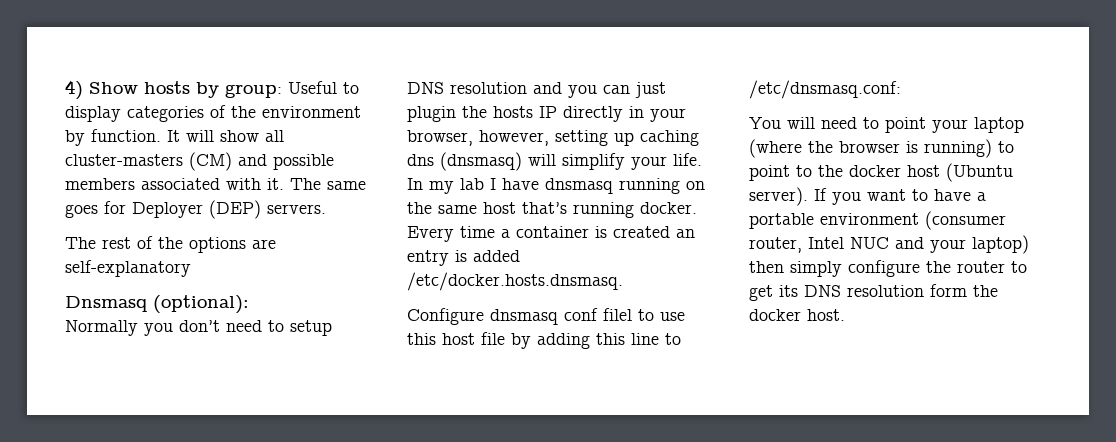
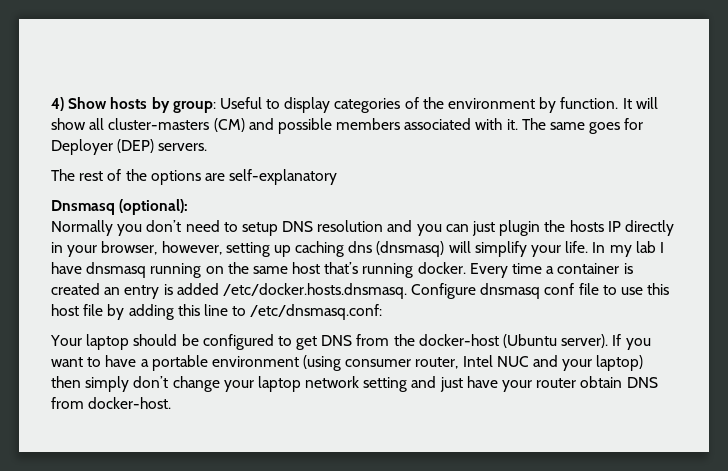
(623, 281) // -> (407, 291) none
[603,308,632,321] filel -> [578,283,599,295] file
[749,117,1024,133] [749,139,1014,158] [749,165,940,181] You will need to point your laptop (where the browser is running) to point to the docker host -> [50,334,499,350] Your laptop should be configured to get DNS from the docker-host
[925,211,1006,230] (consumer -> [303,355,412,371] (using consumer
[848,260,1027,277] [749,284,998,301] [749,309,845,321] configure the router to get its DNS resolution form the docker host. -> [133,376,658,392] [51,397,172,409] don’t change your laptop network setting and just have your router obtain DNS from docker-host.

